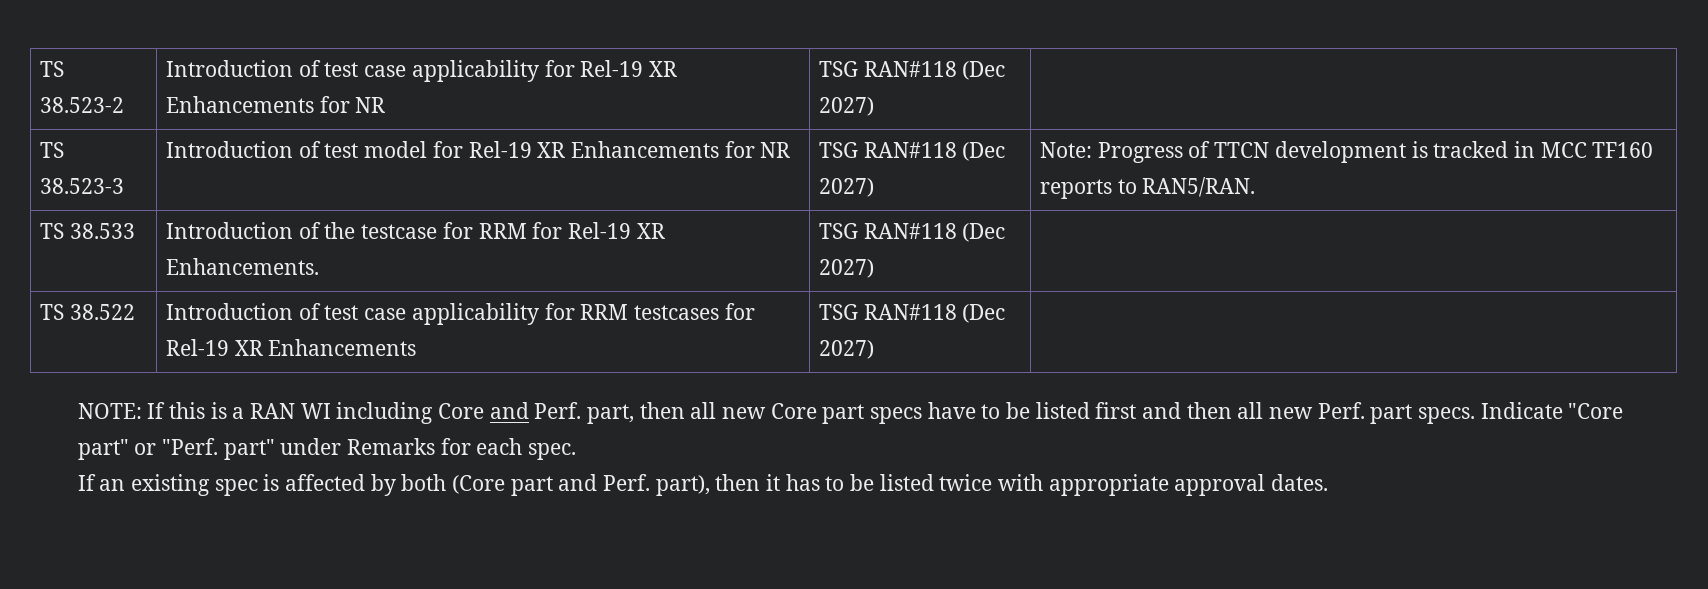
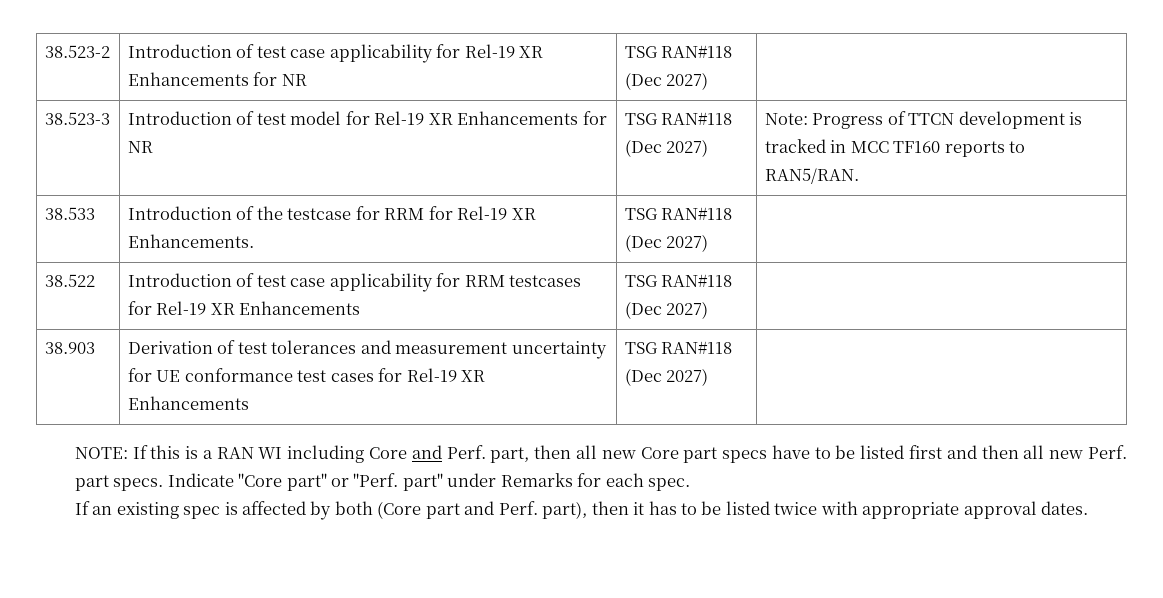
[40,61,65,77] TS -> (44, 51) none
[40,142,65,158] TS -> (709, 81) none
[40,223,65,239] TS -> (859, 176) none
[40,304,65,320] TS -> (709, 243) none
(875, 349) none -> [44,342,95,354] [127,340,607,359] [127,368,486,382] [127,396,249,410] [624,341,733,354] [624,368,709,386] // 38.903 | Derivation of test tolerances and measurement uncertainty for UE conformance test cases for Rel-19 XR Enhancements | TSG RAN#118 (Dec 2027) |

